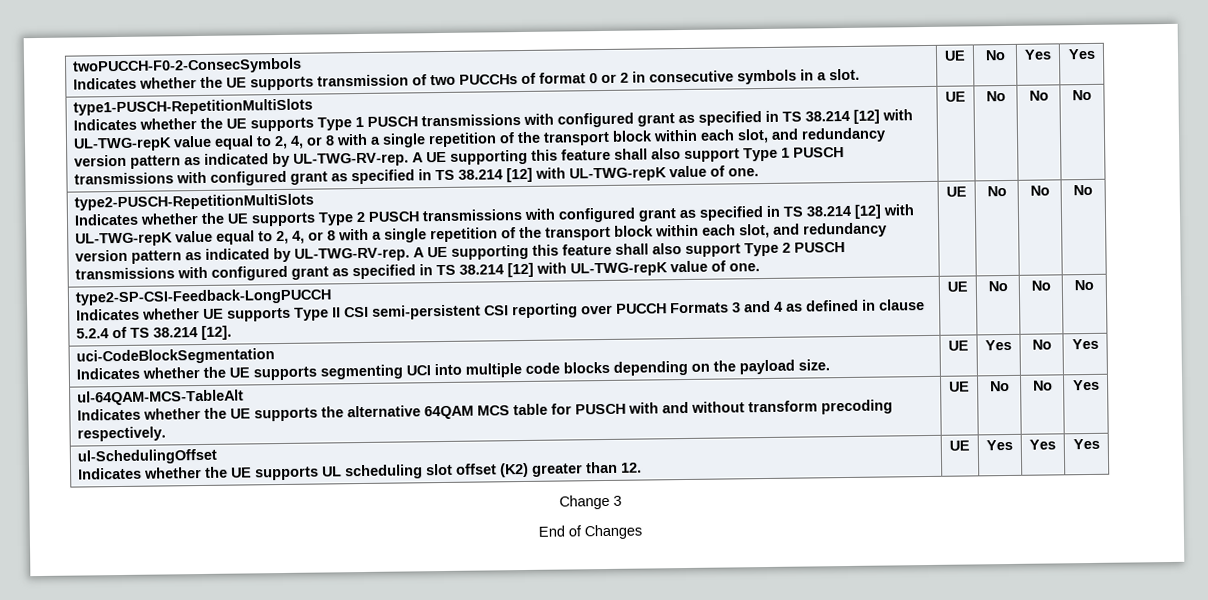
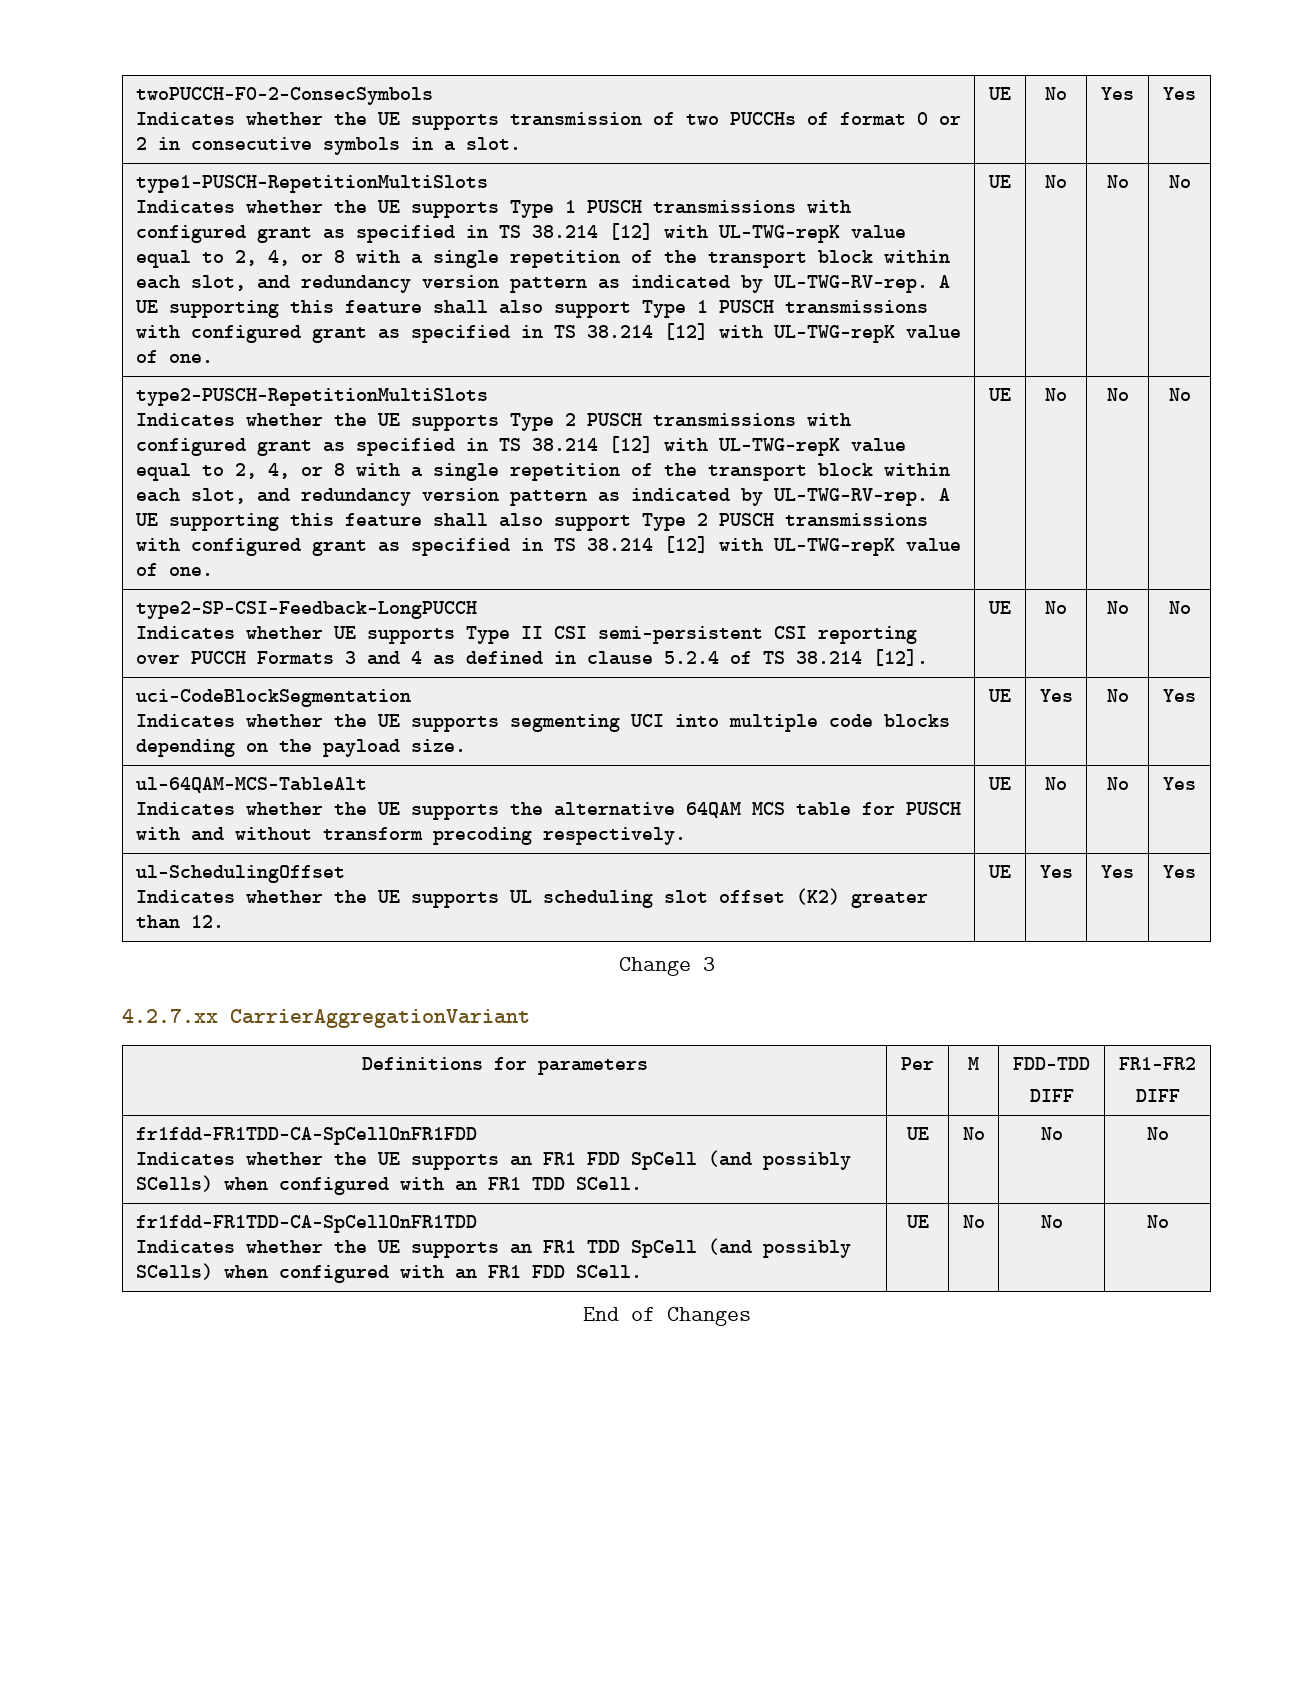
(622, 500) none -> [122,1009,530,1028] [361,1057,648,1075] [901,1057,934,1070] [968,1057,979,1070] [1013,1057,1090,1070] [1029,1089,1074,1102] [1119,1057,1196,1070] [1135,1089,1180,1102] [135,1127,477,1145] [135,1150,851,1170] [135,1175,642,1195] [905,1127,929,1140] [962,1127,985,1140] [1040,1127,1063,1140] [1146,1127,1169,1140] [135,1215,477,1233] [135,1238,851,1258] [135,1263,642,1283] [905,1215,929,1228] [962,1215,985,1228] [1040,1215,1063,1228] [1146,1215,1169,1228] // 4.2.7.xx CarrierAggregationVariant // Definitions for parameters | Per | M | FDD-TDD // DIFF | FR1-FR2 // DIFF // fr1fdd-FR1TDD-CA-SpCellOnFR1FDD // Indicates whether the UE supports an FR1 FDD SpCell (and possibly SCells) when configured with an FR1 TDD SCell. | UE | No | No | No // fr1fdd-FR1TDD-CA-SpCellOnFR1TDD // Indicates whether the UE supports an FR1 TDD SpCell (and possibly SCells) when configured with an FR1 FDD SCell. | UE | No | No | No

